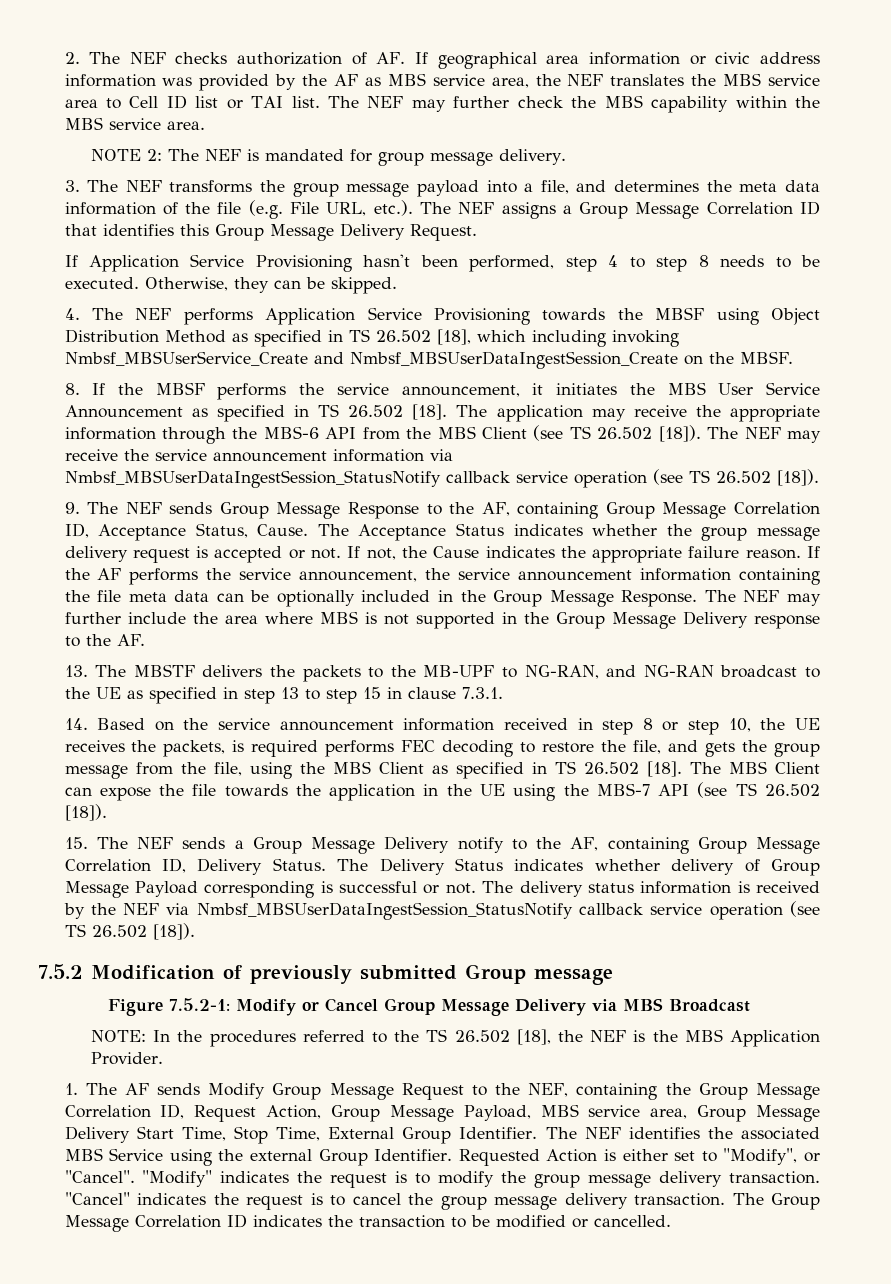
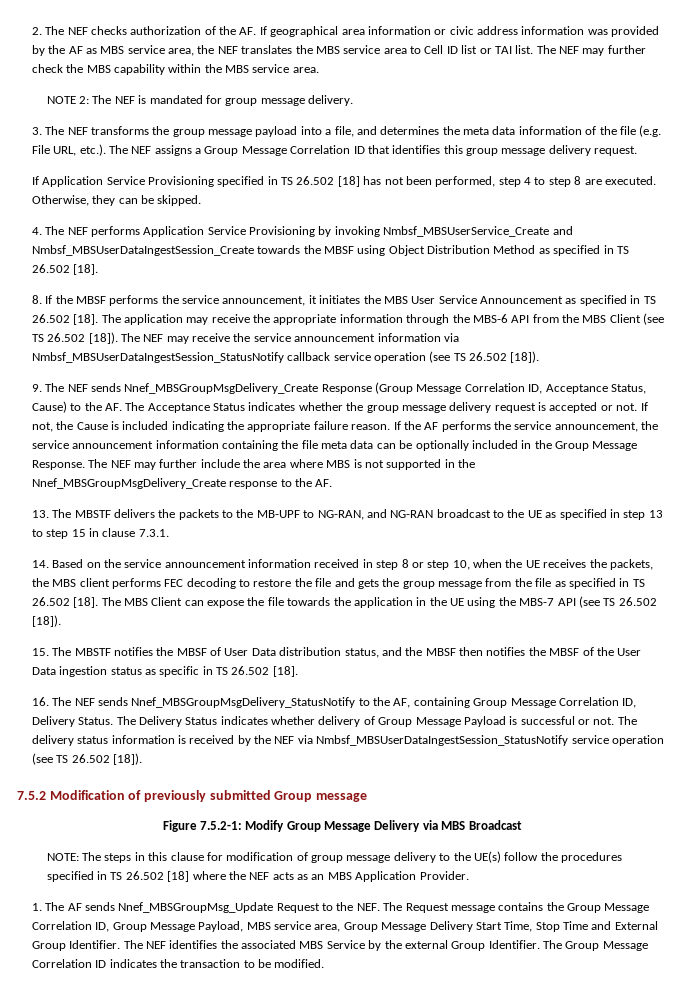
(367, 58) none -> [219,26,237,35] the
[214,223,477,241] Group Message Delivery Request. -> [466,145,638,156] group message delivery request.
[363,254,411,267] hasn't -> [217,176,404,187] specified in TS 26.502 [18] has not
[720,255,821,268] needs to be -> [584,179,602,185] are
(530, 316) none -> [318,226,573,237] [31,245,254,256] by invoking Nmbsf_MBSUserService_Create and Nmbsf_MBSUserDataIngestSession_Create
[436,329,679,347] [64,351,794,369] [18], which including invoking Nmbsf_MBSUserService_Create and Nmbsf_MBSUserDataIngestSession_Create on the MBSF. -> [73,264,99,275] [18].
[219,502,655,519] Group Message Response to the AF, containing Group -> [124,382,414,394] Nnef_MBSGroupMsgDelivery_Create Response (Group
[257,524,309,536] Cause. -> [31,401,122,413] Cause) to the AF.
[485,546,555,558] indicates -> [110,421,224,432] is included indicating
[555,611,748,629] Group Message Delivery -> [31,478,226,489] Nnef_MBSGroupMsgDelivery_Create
(751, 725) none -> [473,559,503,568] when
[232,740,319,757] is required -> [31,578,110,587] the MBS client
[633,740,662,754] file, -> [315,578,332,587] file
[213,761,424,779] file, using the MBS Client -> [535,578,552,587] file
[136,836,504,854] NEF sends a Group Message Delivery notify -> [74,647,642,658] [31,666,298,677] [31,697,356,708] MBSTF notifies the MBSF of User Data distribution status, and the MBSF then notifies the MBSF of the User Data ingestion status as specific in TS 26.502 [18]. // 16. The NEF sends Nnef_MBSGroupMsgDelivery_StatusNotify
[204,881,315,898] corresponding -> (506, 721) none
[579,903,644,915] callback -> (569, 740) none
[302,998,378,1012] or Cancel -> (285, 826) none
[153,1029,678,1047] In the procedures referred to the TS 26.502 [18], the NEF is the -> [82,851,623,863] [46,871,325,882] The steps in this clause for modification of group message delivery to the UE(s) follow the procedures specified in TS 26.502 [18] where the NEF acts as an
[208,1083,658,1100] Modify Group Message Request to the NEF, containing -> [118,902,544,913] Nnef_MBSGroupMsg_Update Request to the NEF. The Request message contains
[194,1105,322,1122] Request Action, -> (110, 927) none
[276,1127,321,1141] Time, -> [563,921,612,930] Time and
[169,1149,212,1166] using -> [368,940,382,951] by
[458,1148,820,1166] [64,1170,821,1188] [64,1192,725,1210] Requested Action is either set to "Modify", or "Cancel". "Modify" indicates the request is to modify the group message delivery transaction. "Cancel" indicates the request is to cancel the group message delivery transaction. -> (540, 944) none
[495,1215,671,1228] modified or cancelled. -> [274,959,325,968] modified.

